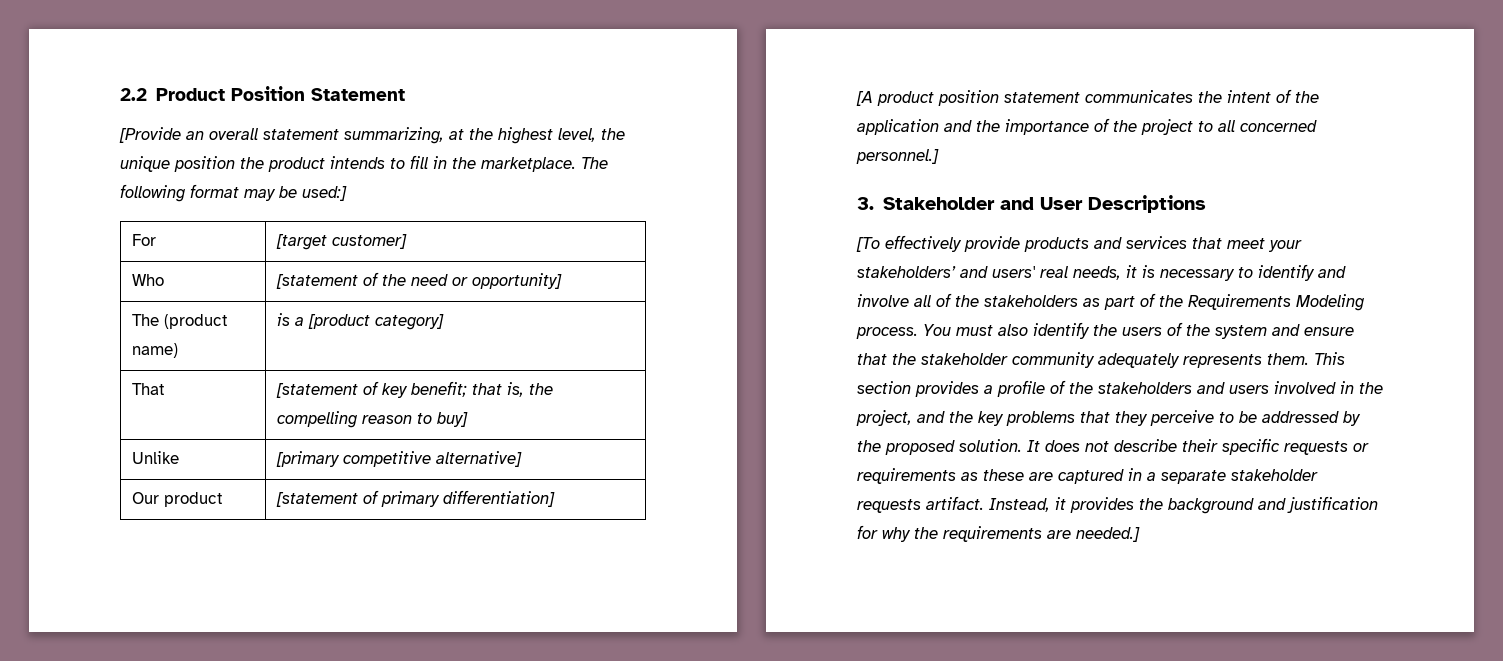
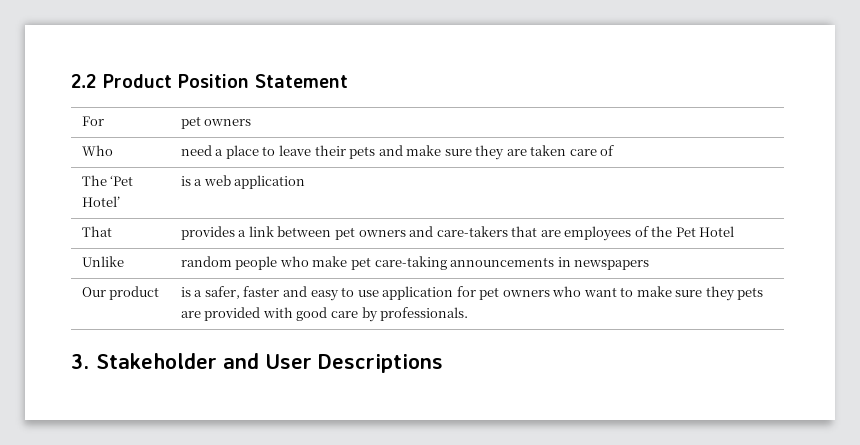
[119,127,625,144] [120,155,608,172] [120,184,347,202] // [Provide an overall statement summarizing, at the highest level, the unique position the product intends to fill in the marketplace. The following format may be used:] -> (349, 81) none
[276,234,408,250] [target customer] -> [180,116,252,129] pet owners
[276,272,563,289] [132,314,229,329] [132,343,179,358] [277,313,445,330] [statement of the need or opportunity] // The (product name) | is a [product category] -> [180,145,615,160] [81,175,134,186] [81,196,120,207] [180,175,306,189] need a place to leave their pets and make sure they are taken care of // The ‘Pet Hotel’ | is a web application
[276,381,554,398] [277,411,469,428] [132,451,180,464] [276,451,523,467] [132,492,224,507] [276,490,556,507] [856,89,1319,106] [857,118,1317,135] [856,149,939,164] [statement of key benefit; that is, the compelling reason to buy] // Unlike | [primary competitive alternative] // Our product | [statement of primary differentiation] // [A product position statement communicates the intent of the application and the importance of the project to all concerned personnel.] -> [180,226,735,241] [81,256,124,267] [180,256,650,270] [81,286,160,300] [180,286,764,301] [180,307,469,322] provides a link between pet owners and care-takers that are employees of the Pet Hotel // Unlike | random people who make pet care-taking announcements in newspapers // Our product | is a safer, faster and easy to use application for pet owners who want to make sure they pets are provided with good care by professionals.
[856,235,1302,252] [857,264,1346,281] [857,293,1364,311] [856,322,1354,339] [857,352,1345,368] [857,380,1383,397] [856,410,1361,426] [857,438,1369,455] [857,468,1318,484] [857,496,1378,514] [857,525,1140,542] // [To effectively provide products and services that meet your stakeholders’ and users' real needs, it is necessary to identify and involve all of the stakeholders as part of the Requirements Modeling process. You must also identify the users of the system and ensure that the stakeholder community adequately represents them. This section provides a profile of the stakeholders and users involved in the project, and the key problems that they perceive to be addressed by the proposed solution. It does not describe their specific requests or requirements as these are captured in a separate stakeholder requests artifact. Instead, it provides the background and justification for why the requirements are needed.] -> (444, 363) none

